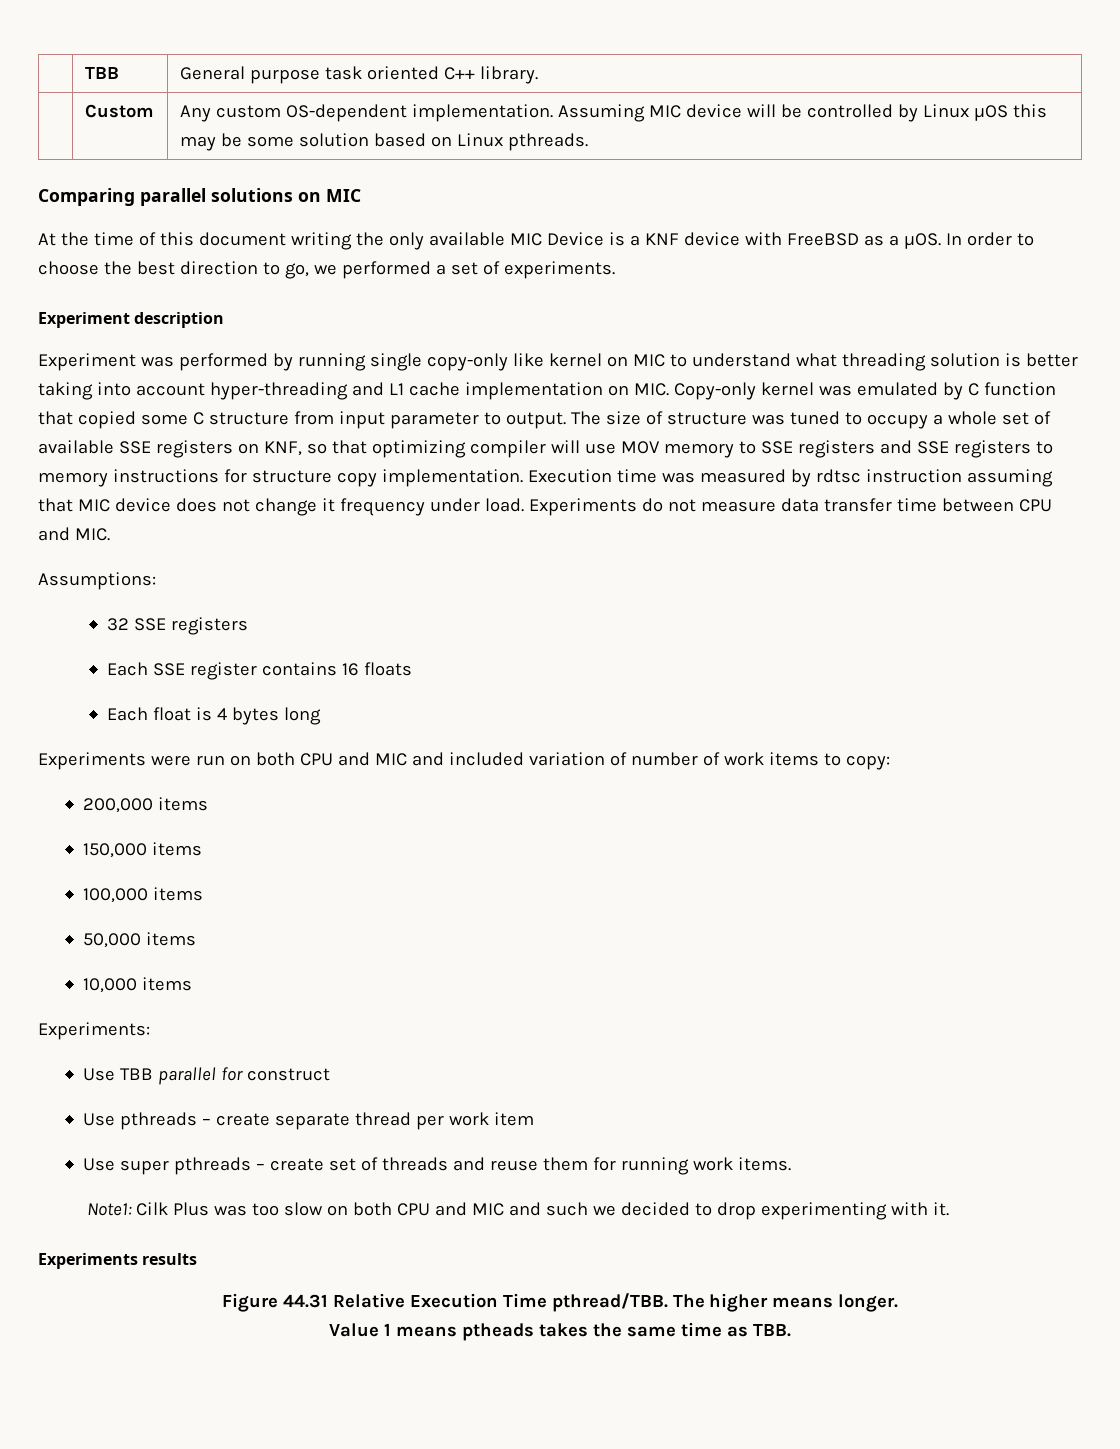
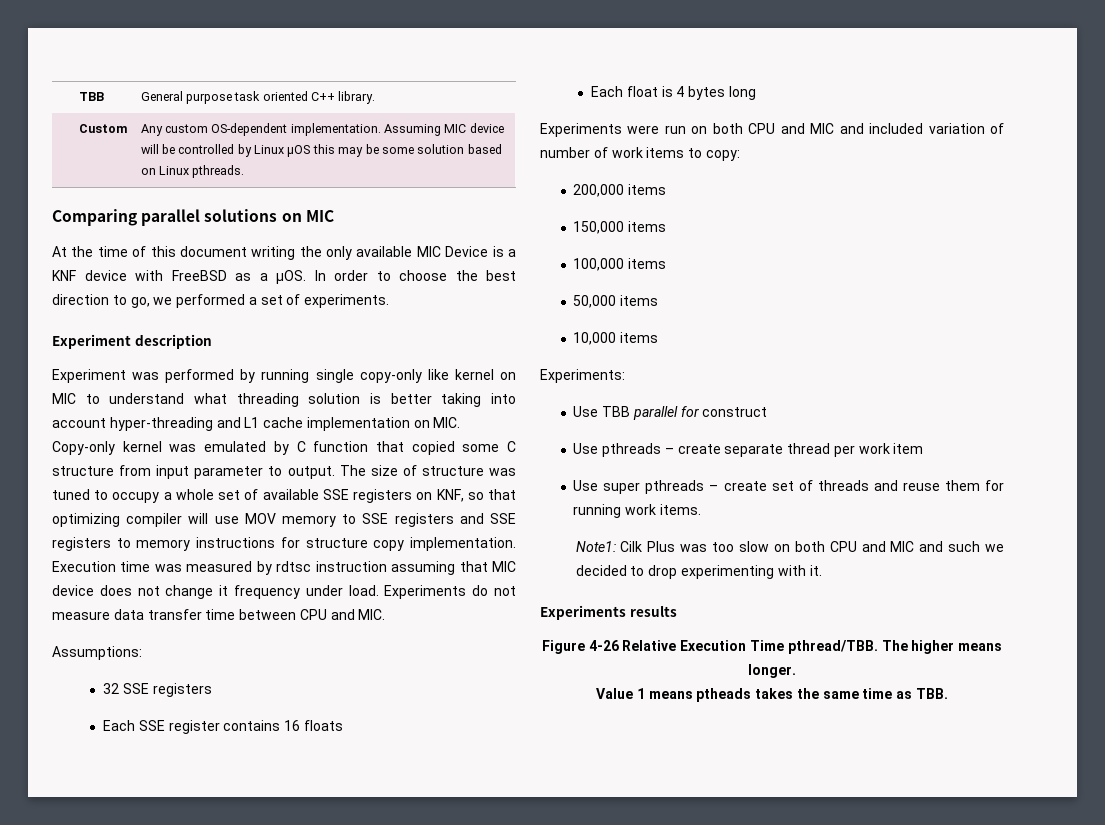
[282,1294,328,1308] 44.31 -> [588,640,619,651] 4-26

